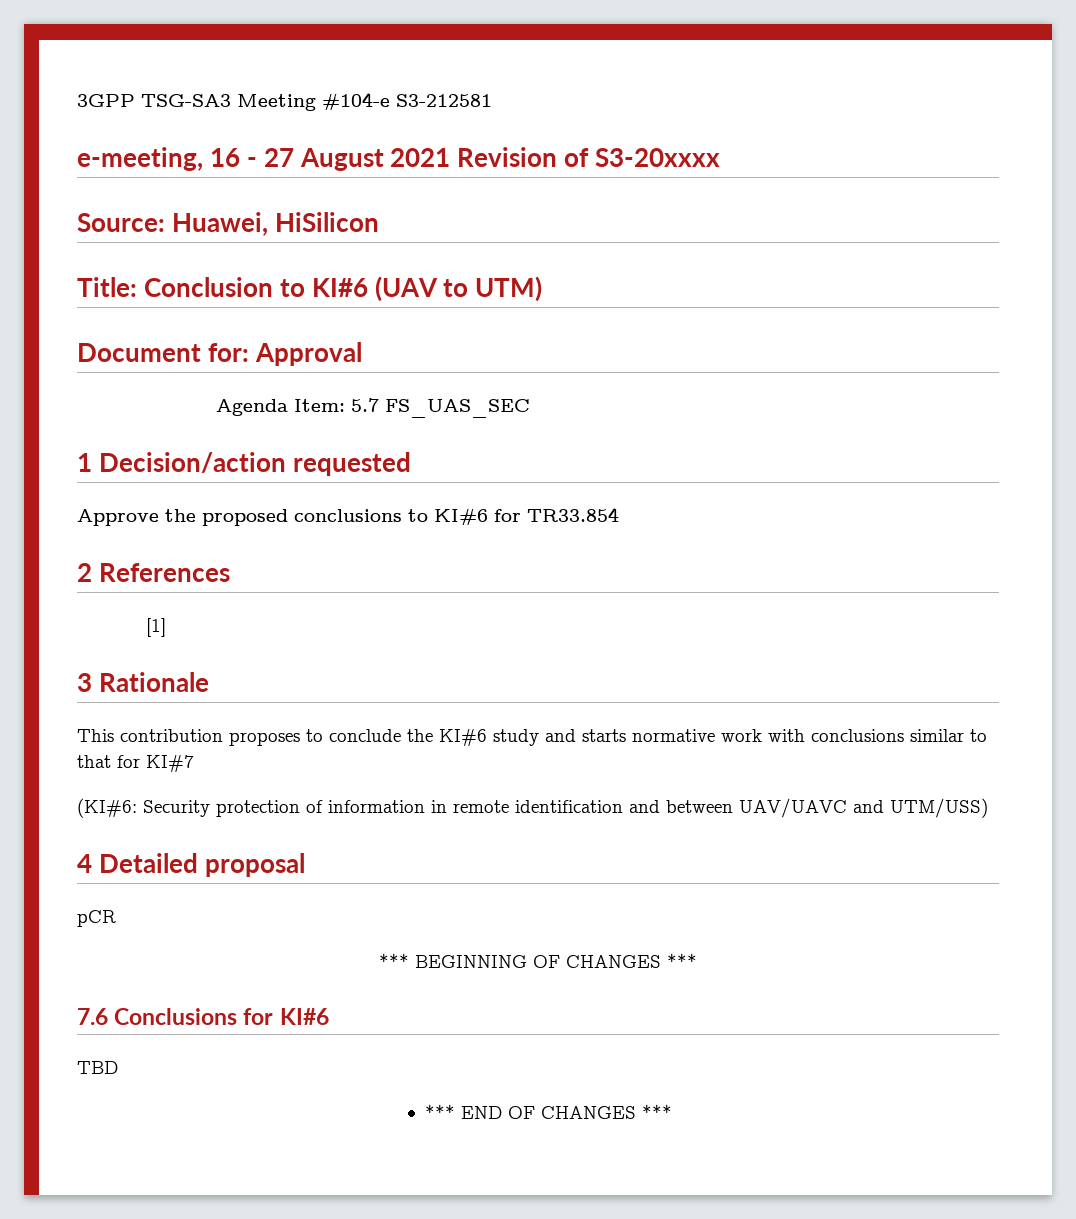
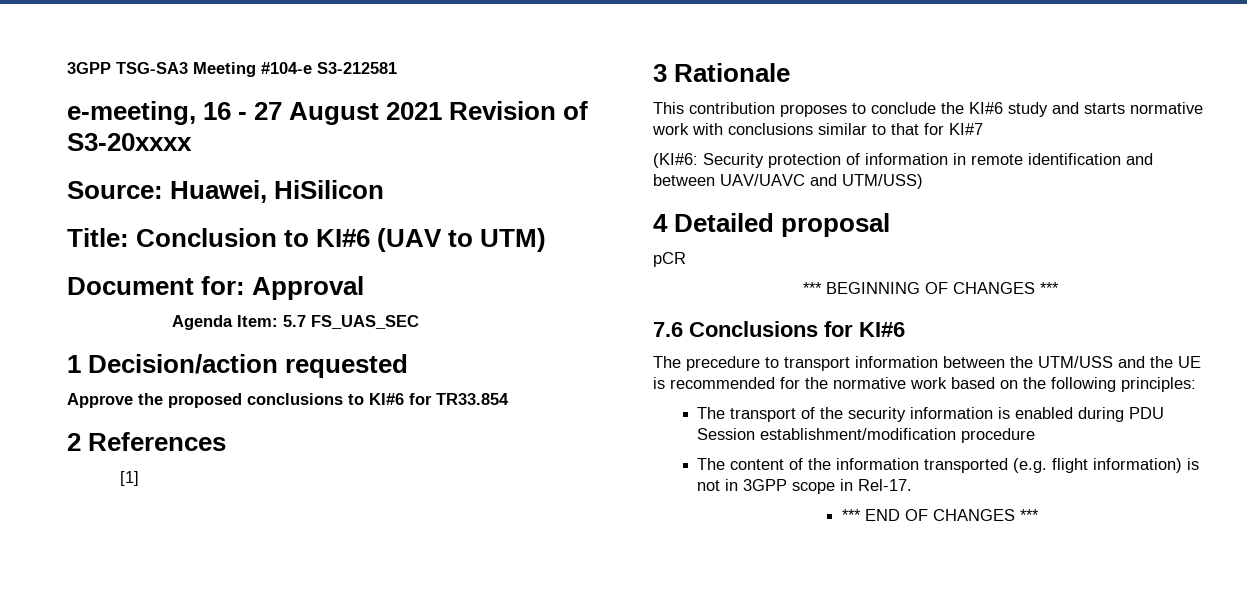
[77,1061,118,1074] TBD -> [653,356,1201,371] [653,377,1196,392] [697,407,1165,422] [697,428,1036,443] [697,458,1200,473] [697,479,913,494] The precedure to transport information between the UTM/USS and the UE is recommended for the normative work based on the following principles: // The transport of the security information is enabled during PDU Session establishment/modification procedure // The content of the information transported (e.g. flight information) is not in 3GPP scope in Rel-17.

